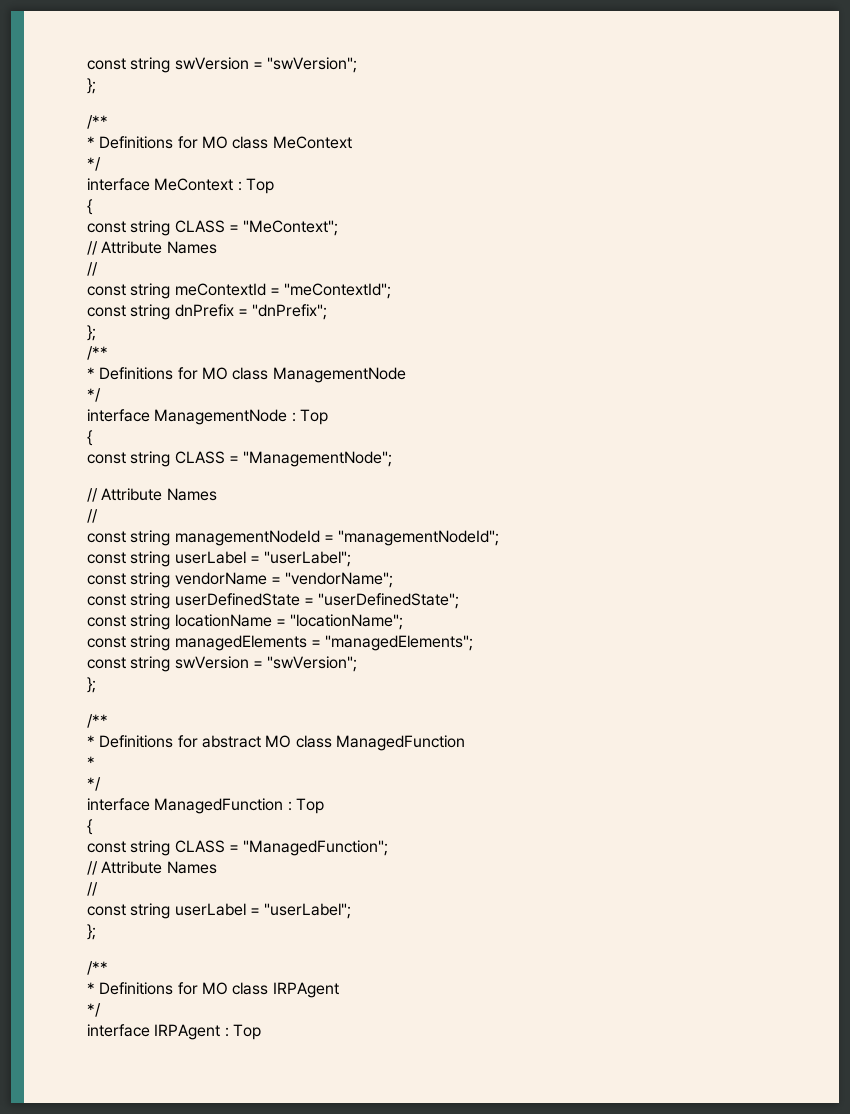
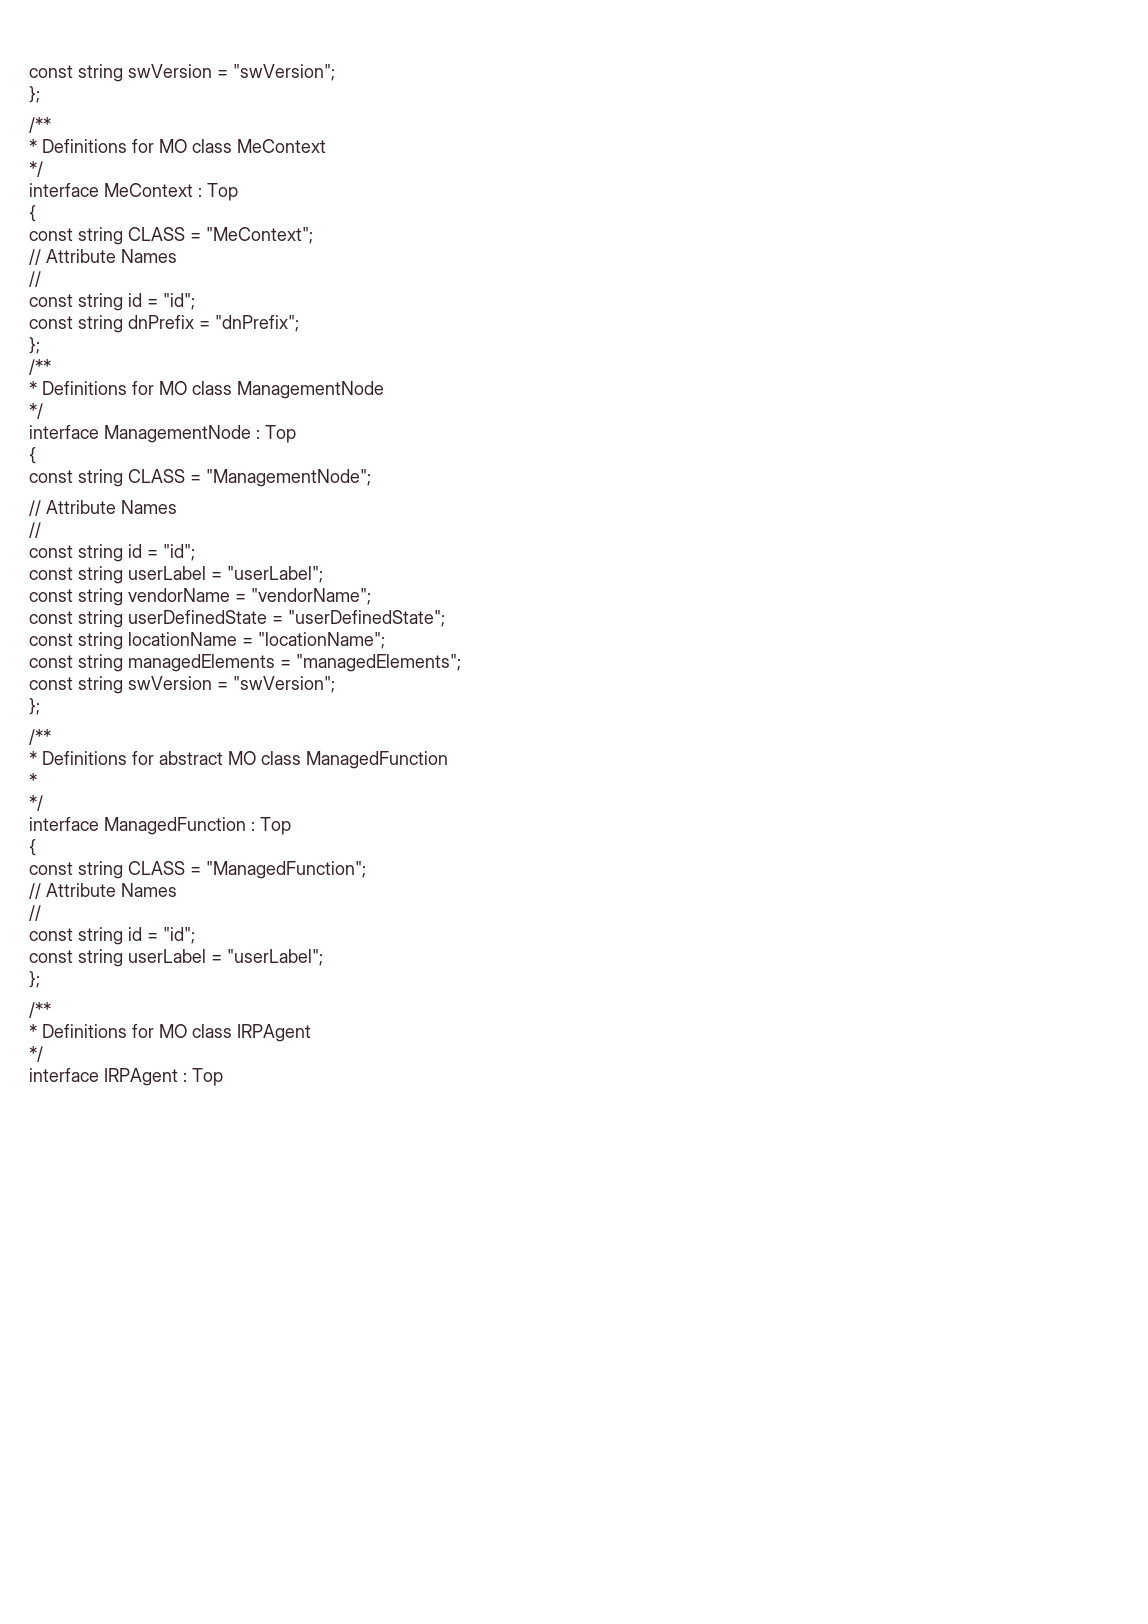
[174,283,392,299] meContextId = "meContextId"; -> [128,293,195,310] id = "id";
[174,530,500,546] managementNodeId = "managementNodeId"; -> [128,544,195,561] id = "id";
(98, 889) none -> [29,927,195,945] // const string id = "id";

